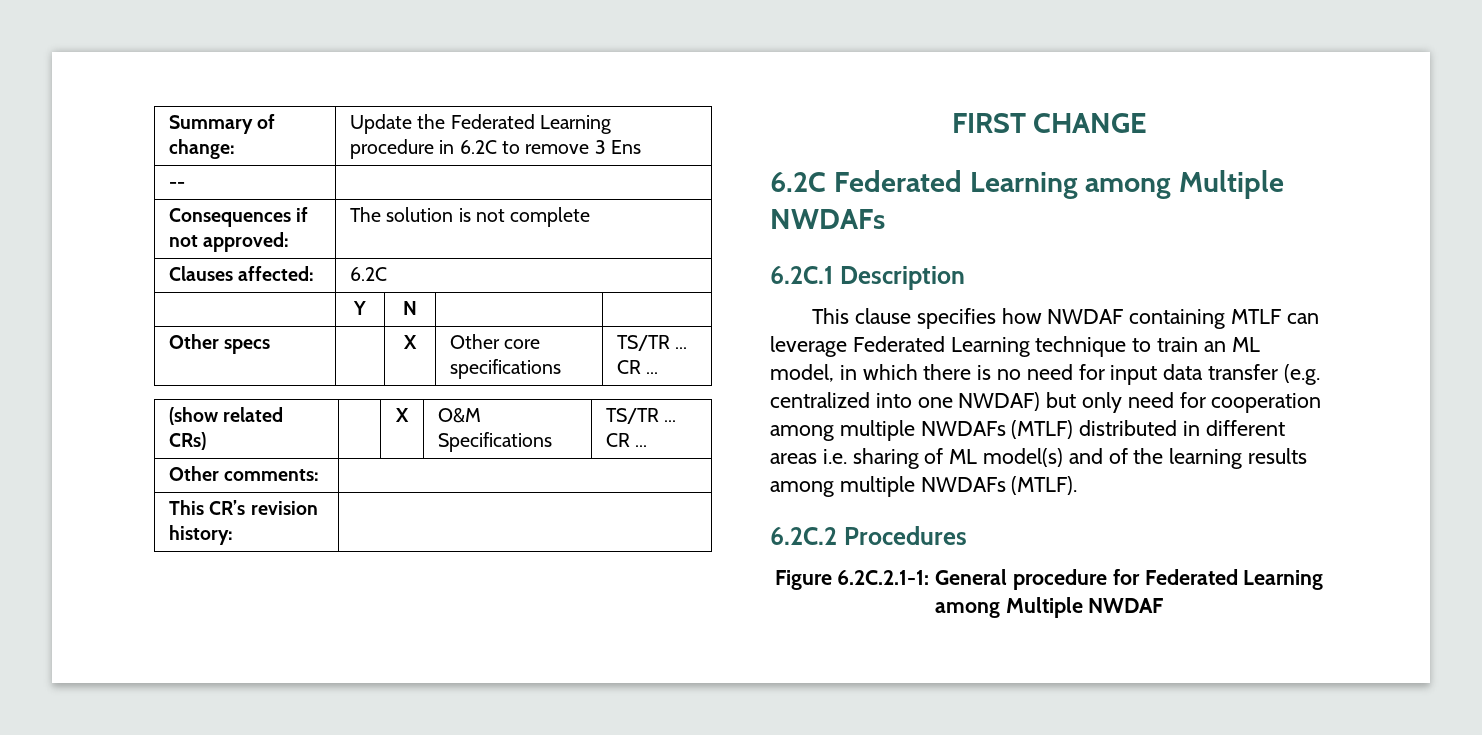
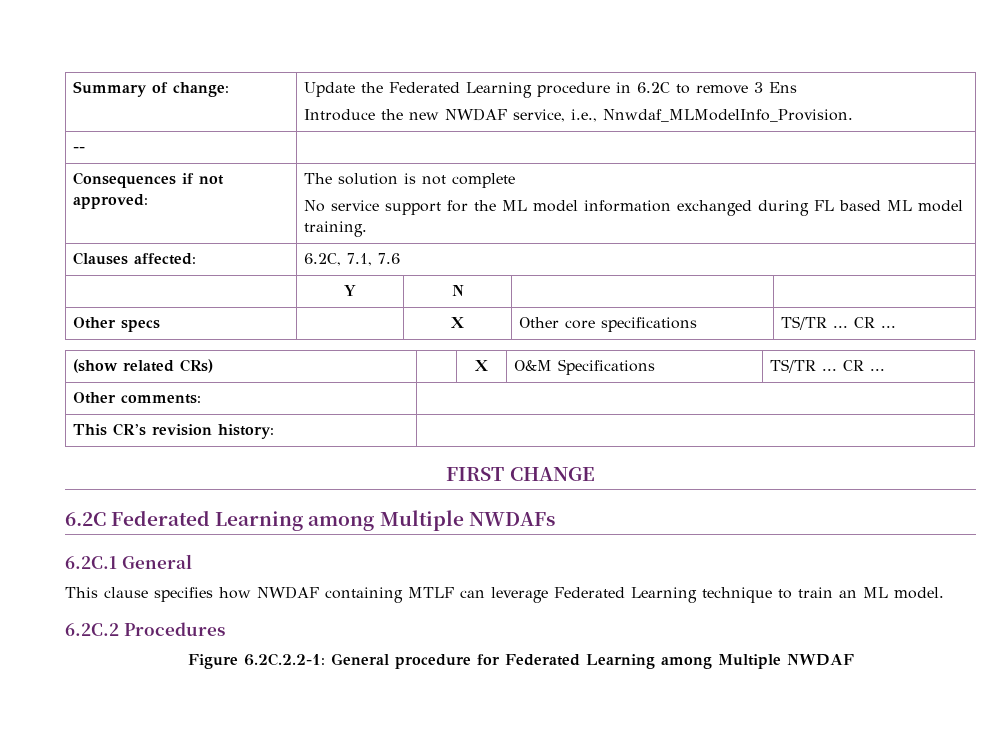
(641, 147) none -> [304,108,854,122] // Introduce the new NWDAF service, i.e., Nnwdaf_MLModelInfo_Provision.
(591, 217) none -> [304,200,964,216] [304,221,368,237] // No service support for the ML model information exchanged during FL based ML model training.
[350,267,388,281] 6.2C -> [304,253,401,266] 6.2C, 7.1, 7.6
[839,266,965,290] Description -> [121,554,192,569] General
[770,364,1320,385] [770,392,1322,413] [770,420,1285,441] [770,448,1308,469] [770,476,1078,497] model, in which there is no need for input data transfer (e.g. centralized into one NWDAF) but only need for cooperation among multiple NWDAFs (MTLF) distributed in different areas i.e. sharing of ML model(s) and of the learning results among multiple NWDAFs (MTLF). -> [894,587,944,599] model.
[837,570,930,585] 6.2C.2.1-1: -> [243,653,325,666] 6.2C.2.2-1:

